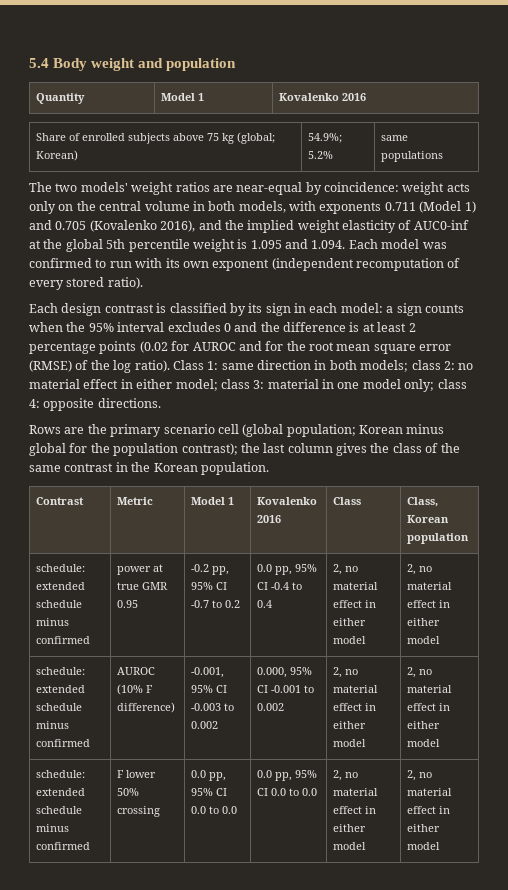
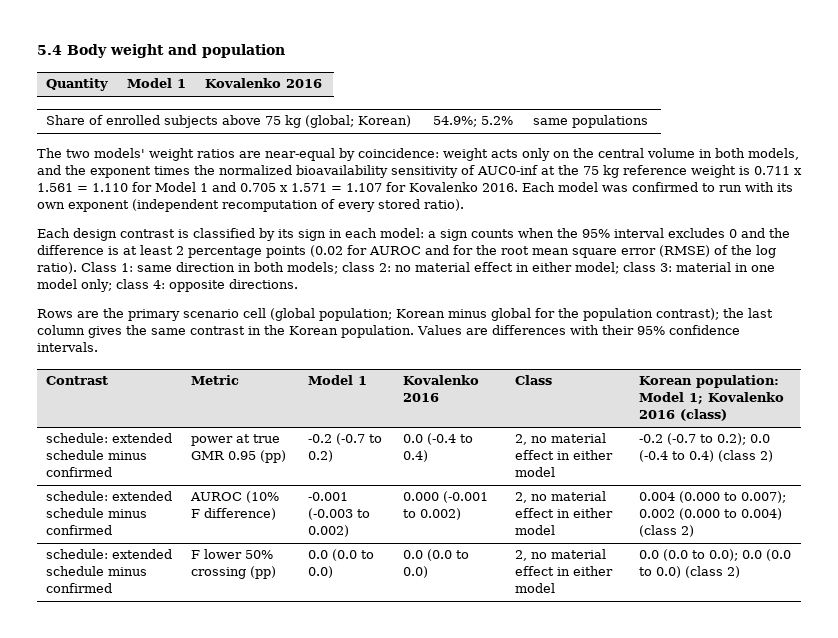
[289,201,476,214] [29,220,469,233] [29,239,346,252] with exponents 0.711 (Model 1) and 0.705 (Kovalenko 2016), and the implied weight elasticity of AUC0-inf at the global 5th percentile weight is 1.095 and 1.094. -> [37,165,802,178] [37,182,518,192] and the exponent times the normalized bioavailability sensitivity of AUC0-inf at the 75 kg reference weight is 0.711 x 1.561 = 1.110 for Model 1 and 0.705 x 1.571 = 1.107 for Kovalenko 2016.
[392,443,460,453] class of the -> (147, 330) none
(269, 468) none -> [417,325,740,335] [37,342,98,352] Values are differences with their 95% confidence intervals.
[407,497,439,507] [407,515,450,523] [407,533,470,544] Class, Korean population -> [639,375,780,388] [639,392,785,404] [639,409,728,421] Korean population: Model 1; Kovalenko 2016 (class)
[191,564,230,575] [191,582,228,590] [191,600,241,608] [257,564,318,575] [257,582,303,590] [257,600,273,608] [333,564,359,575] [333,582,379,590] [333,600,377,608] [333,618,367,626] [333,636,367,644] [407,564,433,575] [407,582,453,590] [407,600,451,608] [407,618,441,626] [407,636,441,644] | -0.2 pp, 95% CI -0.7 to 0.2 | 0.0 pp, 95% CI -0.4 to 0.4 | 2, no material effect in either model | 2, no material effect in either model -> [260,450,287,463] [308,433,383,445] [308,450,334,462] [403,433,474,445] [403,450,429,462] [515,433,607,445] [515,450,614,460] [515,467,556,477] [639,433,771,445] [639,450,774,462] (pp) | -0.2 (-0.7 to 0.2) | 0.0 (-0.4 to 0.4) | 2, no material effect in either model | -0.2 (-0.7 to 0.2); 0.0 (-0.4 to 0.4) (class 2)
[191,667,225,678] [191,685,228,693] [191,703,235,711] [191,721,219,729] [257,667,313,678] [257,685,315,693] [257,703,285,711] [333,667,359,678] [333,685,379,693] [333,703,377,711] [333,721,367,729] [333,739,367,747] [407,667,433,678] [407,685,453,693] [407,703,451,711] [407,721,441,729] [407,739,441,747] -0.001, 95% CI -0.003 to 0.002 | 0.000, 95% CI -0.001 to 0.002 | 2, no material effect in either model | 2, no material effect in either model -> [308,492,349,501] [308,508,371,520] [308,525,350,537] [403,491,489,503] [403,508,462,520] [515,491,607,503] [515,508,614,518] [515,525,556,535] [639,491,787,503] [639,508,783,520] [639,525,695,537] -0.001 (-0.003 to 0.002) | 0.000 (-0.001 to 0.002) | 2, no material effect in either model | 0.004 (0.000 to 0.007); 0.002 (0.000 to 0.004) (class 2)
[191,770,227,781] [191,788,228,796] [191,806,238,814] [257,770,318,781] [257,788,318,796] [333,770,359,781] [333,788,379,796] [333,806,377,814] [333,824,367,832] [333,842,367,850] [407,770,433,781] [407,788,453,796] [407,806,451,814] [407,824,441,832] [407,842,441,850] | 0.0 pp, 95% CI 0.0 to 0.0 | 0.0 pp, 95% CI 0.0 to 0.0 | 2, no material effect in either model | 2, no material effect in either model -> [250,566,277,579] [308,549,375,561] [308,566,334,578] [403,549,470,561] [403,566,429,578] [515,549,607,561] [515,566,614,576] [515,583,556,593] [639,549,792,561] [639,566,741,578] (pp) | 0.0 (0.0 to 0.0) | 0.0 (0.0 to 0.0) | 2, no material effect in either model | 0.0 (0.0 to 0.0); 0.0 (0.0 to 0.0) (class 2)

